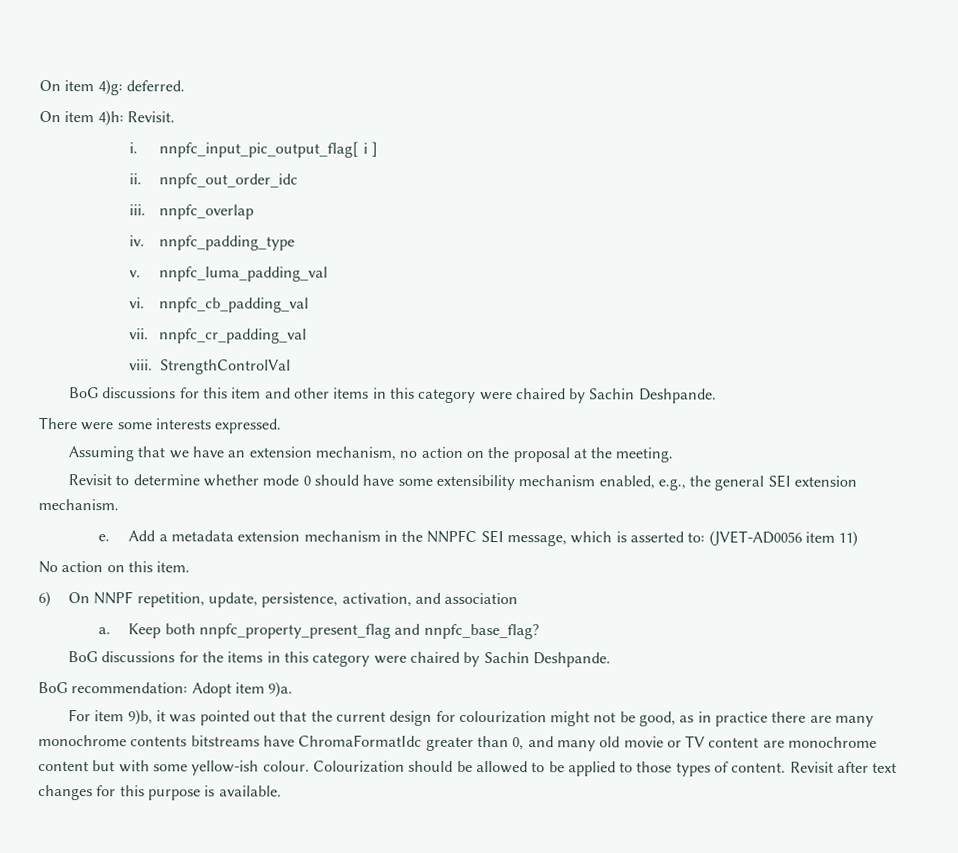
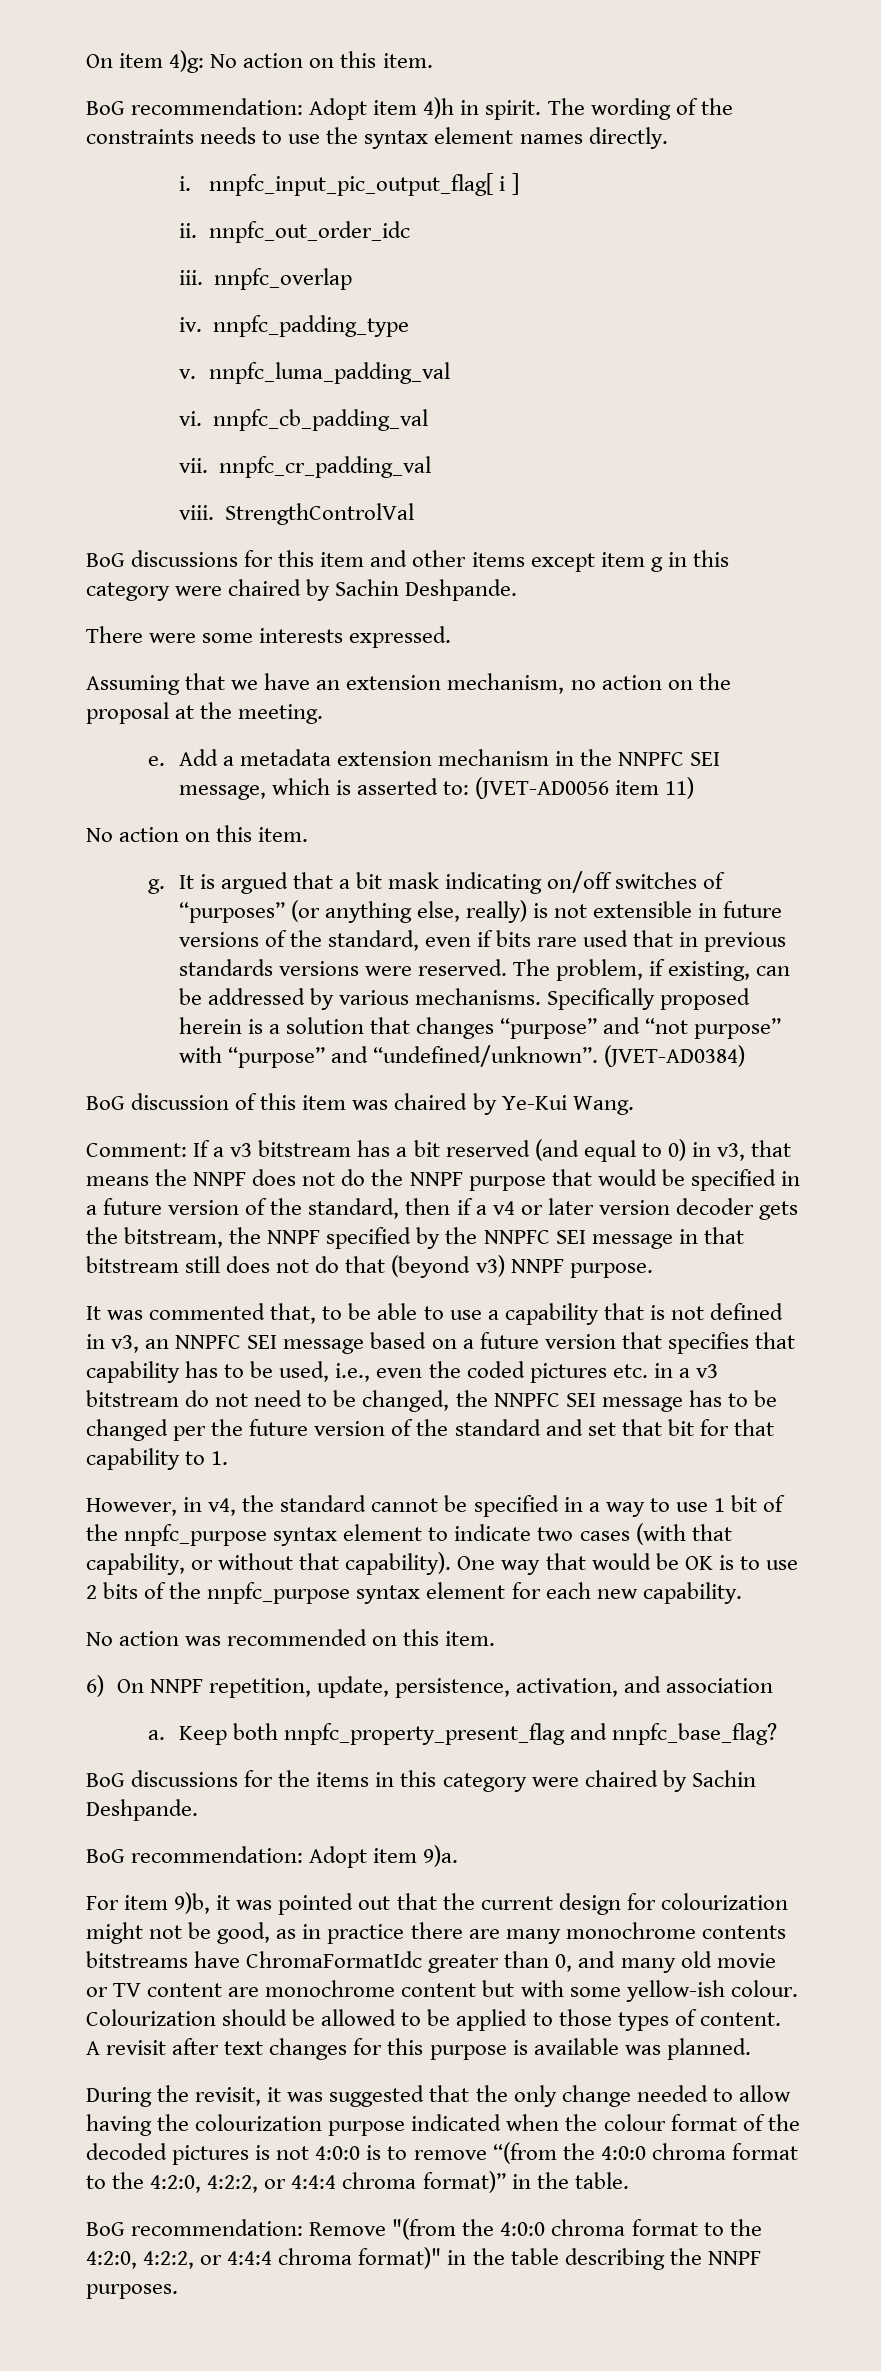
[125,80,185,92] [39,110,175,127] deferred. // On item 4)h: Revisit. -> [210,51,433,68] [86,97,733,120] [86,127,668,149] No action on this item. // BoG recommendation: Adopt item 4)h in spirit. The wording of the constraints needs to use the syntax element names directly.
(370, 393) none -> [530,552,663,572] except item g
[67,474,858,491] [38,499,119,511] // Revisit to determine whether mode 0 should have some extensibility mechanism enabled, e.g., the general SEI extension mechanism. -> (324, 714) none
(191, 567) none -> [147,871,726,894] [178,900,783,923] [178,930,787,952] [178,959,791,981] [178,988,750,1010] [178,1017,782,1039] [178,1045,745,1068] [86,1093,634,1115] [86,1139,792,1162] [86,1169,800,1191] [86,1198,799,1220] [86,1227,744,1249] [86,1255,653,1278] [86,1303,784,1325] [86,1332,795,1354] [86,1361,718,1383] [86,1390,777,1412] [86,1419,774,1441] [86,1448,229,1470] [86,1495,786,1517] [86,1523,732,1546] [86,1552,798,1575] [86,1582,742,1604] [86,1629,496,1646] // g. It is argued that a bit mask indicating on/off switches of “purposes” (or anything else, really) is not extensible in future versions of the standard, even if bits rare used that in previous standards versions were reserved. The problem, if existing, can be addressed by various mechanisms. Specifically proposed herein is a solution that changes “purpose” and “not purpose” with “purpose” and “undefined/unknown”. (JVET-AD0384) // BoG discussion of this item was chaired by Ye-Kui Wang. // Comment: If a v3 bitstream has a bit reserved (and equal to 0) in v3, that means the NNPF does not do the NNPF purpose that would be specified in a future version of the standard, then if a v4 or later version decoder gets the bitstream, the NNPF specified by the NNPFC SEI message in that bitstream still does not do that (beyond v3) NNPF purpose. // It was commented that, to be able to use a capability that is not defined in v3, an NNPFC SEI message based on a future version that specifies that capability has to be used, i.e., even the coded pictures etc. in a v3 bitstream do not need to be changed, the NNPFC SEI message has to be changed per the future version of the standard and set that bit for that capability to 1. // However, in v4, the standard cannot be specified in a way to use 1 bit of the nnpfc_purpose syntax element to indicate two cases (with that capability, or without that capability). One way that would be OK is to use 2 bits of the nnpfc_purpose syntax element for each new capability. // No action was recommended on this item.
[789,761,834,773] Revisit -> [86,2040,167,2055] A revisit
[218,785,282,797] available. -> [533,2038,751,2060] [86,2085,791,2107] [86,2114,800,2136] [86,2142,798,2165] [86,2171,629,2193] [86,2218,762,2240] [86,2247,761,2270] [86,2284,178,2299] available was planned. // During the revisit, it was suggested that the only change needed to allow having the colourization purpose indicated when the colour format of the decoded pictures is not 4:0:0 is to remove “(from the 4:0:0 chroma format to the 4:2:0, 4:2:2, or 4:4:4 chroma format)” in the table. // BoG recommendation: Remove "(from the 4:0:0 chroma format to the 4:2:0, 4:2:2, or 4:4:4 chroma format)" in the table describing the NNPF purposes.

